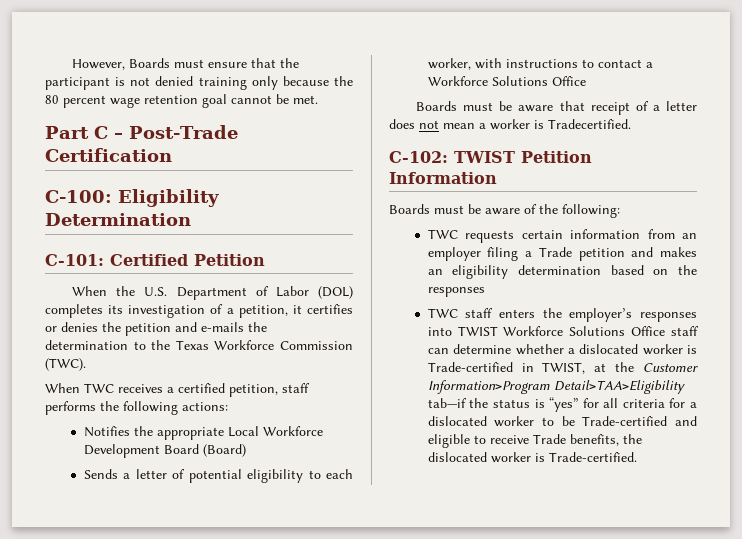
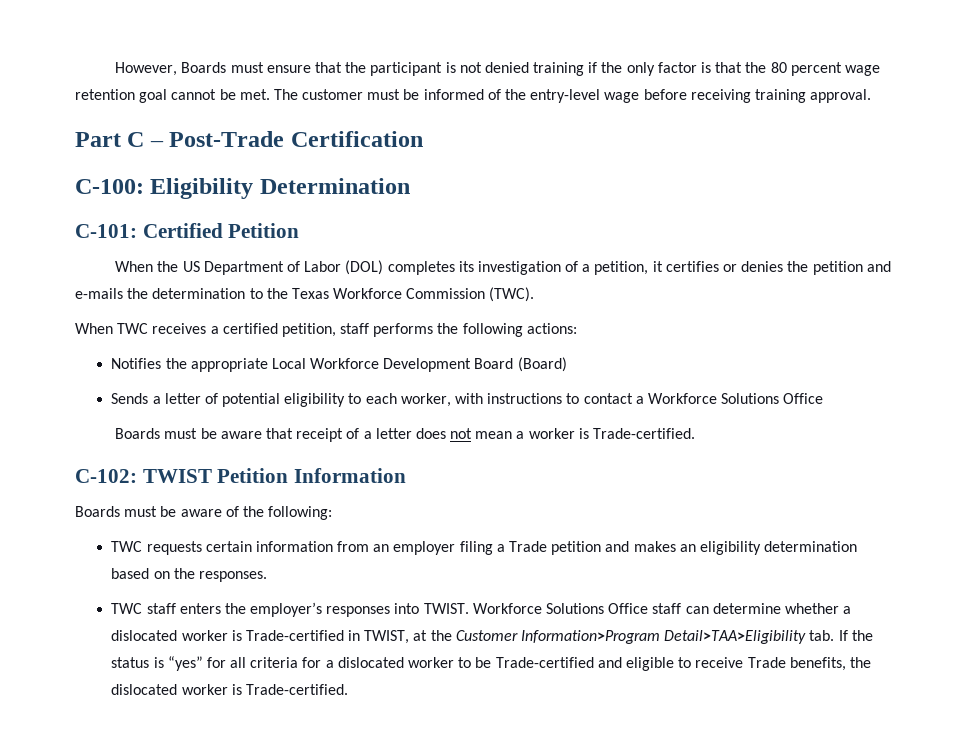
[251,76,329,90] only because -> [588,62,743,76] if the only factor is that
(318, 99) none -> [273,89,872,103] The customer must be informed of the entry-level wage before receiving training approval.
[144,287,168,296] U.S. -> [182,261,200,272] US
[548,119,631,129] Tradecertified. -> [593,428,696,439] Trade-certified.
[427,287,485,297] responses -> [198,571,267,582] responses.
[457,326,498,336] TWIST -> [423,603,469,614] TWIST.
[427,398,467,408] tab—if -> [809,630,848,641] tab. If

